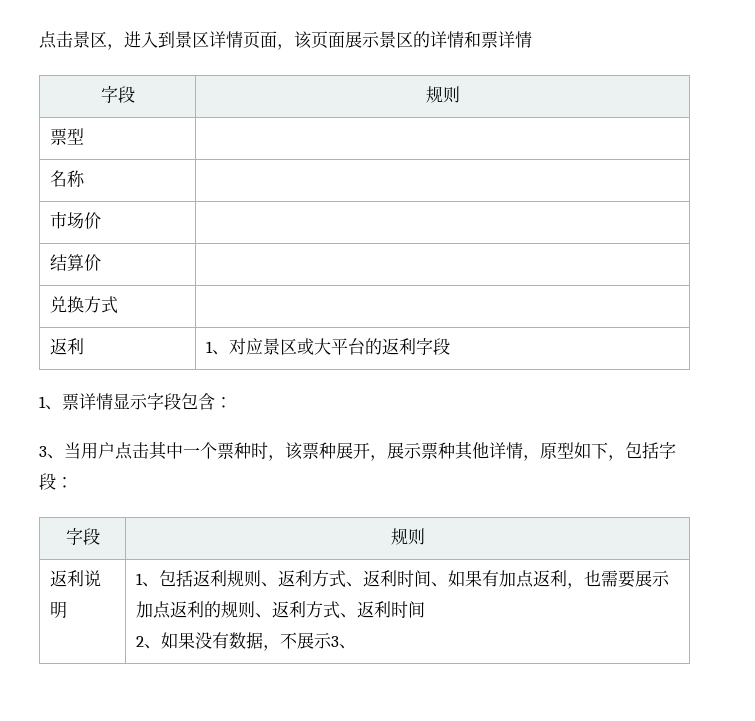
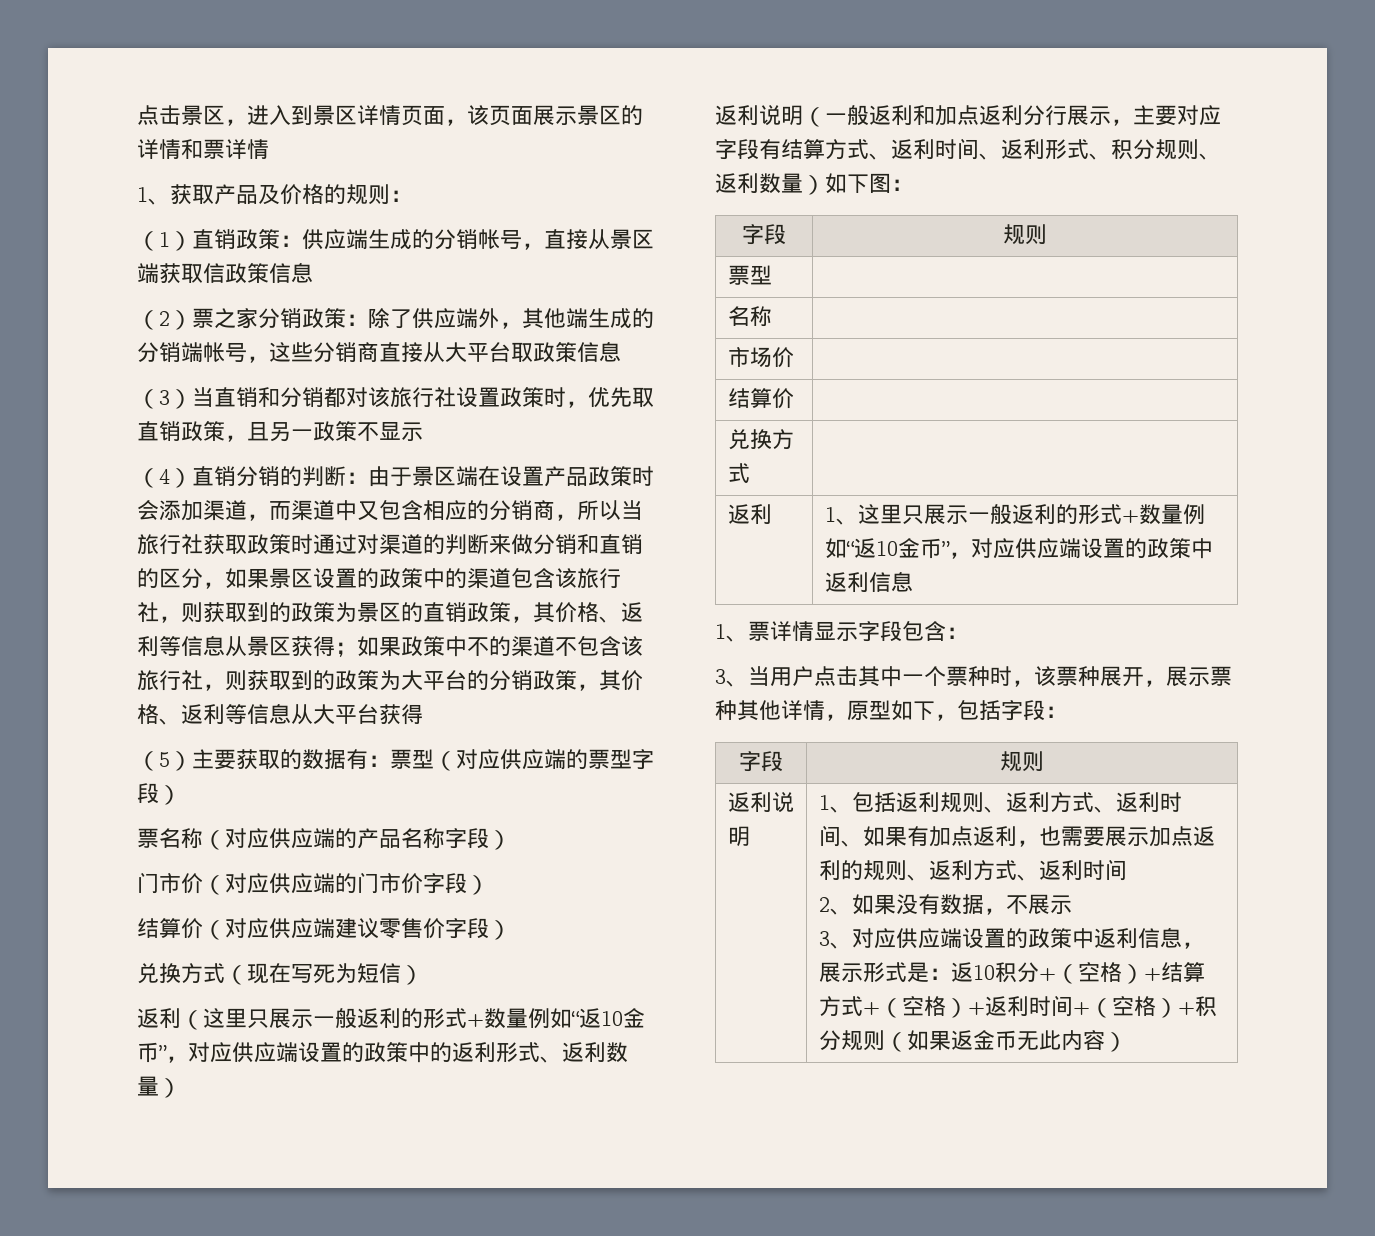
(532, 39) none -> [137,184,412,205] [137,229,654,251] [137,262,313,284] [137,308,654,330] [137,341,621,363] [137,387,654,409] [137,421,423,442] [137,466,654,488] [137,500,643,521] [137,534,643,555] [137,568,621,589] [137,602,643,623] [137,635,643,657] [137,670,643,691] [137,703,423,725] [137,749,654,771] [137,783,181,805] [137,828,511,850] [137,872,489,895] [137,918,511,940] [137,963,423,985] [137,1008,645,1030] [137,1042,628,1063] [137,1076,181,1098] [715,105,1221,127] [715,138,1221,160] [715,173,913,195] // 1、获取产品及价格的规则： // （1）直销政策：供应端生成的分销帐号，直接从景区端获取信政策信息 // （2）票之家分销政策：除了供应端外，其他端生成的分销端帐号，这些分销商直接从大平台取政策信息 // （3）当直销和分销都对该旅行社设置政策时，优先取直销政策，且另一政策不显示 // （4）直销分销的判断：由于景区端在设置产品政策时会添加渠道，而渠道中又包含相应的分销商，所以当旅行社获取政策时通过对渠道的判断来做分销和直销的区分，如果景区设置的政策中的渠道包含该旅行社，则获取到的政策为景区的直销政策，其价格、返利等信息从景区获得；如果政策中不的渠道不包含该旅行社，则获取到的政策为大平台的分销政策，其价格、返利等信息从大平台获得 // （5）主要获取的数据有：票型（对应供应端的票型字段） // 票名称（对应供应端的产品名称字段） // 门市价（对应供应端的门市价字段） // 结算价（对应供应端建议零售价字段） // 兑换方式（现在写死为短信） // 返利（这里只展示一般返利的形式+数量例如“返10金币”，对应供应端设置的政策中的返利形式、返利数量） // 返利说明（一般返利和加点返利分行展示，主要对应字段有结算方式、返利时间、返利形式、积分规则、返利数量）如下图：
[229,338,451,355] 对应景区或大平台的返利字段 -> [857,504,1205,525] [824,538,1213,559] [824,571,913,592] 这里只展示一般返利的形式+数量例如“返10金币”，对应供应端设置的政策中返利信息
[331,636,357,649] 3、 -> [818,927,1204,949] [818,962,1205,984] [818,995,1217,1018] [818,1030,1127,1052] // 3、对应供应端设置的政策中返利信息，展示形式是：返10积分+（空格）+结算方式+（空格）+返利时间+（空格）+积分规则（如果返金币无此内容）

